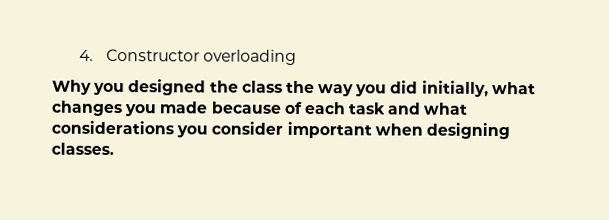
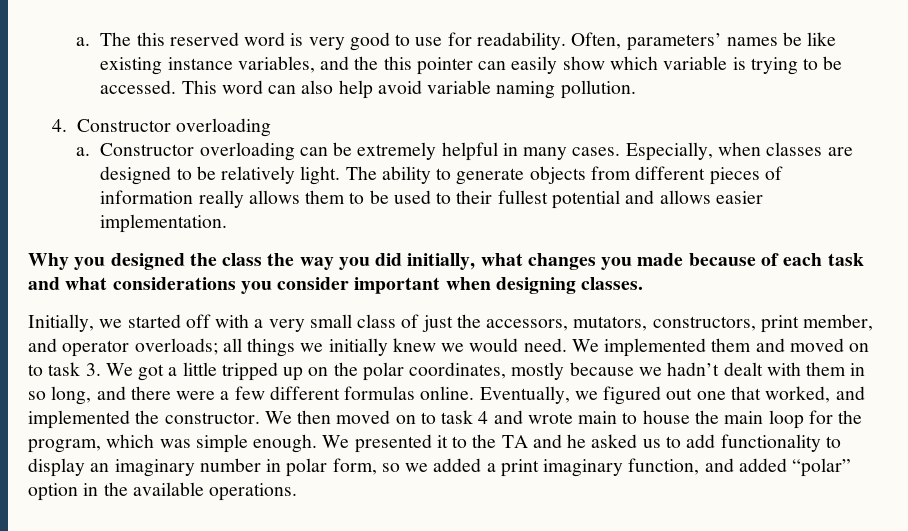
[78,48,297,65] 4. Constructor overloading -> [76,32,837,51] [100,56,843,75] [100,80,636,99] [52,118,272,137] [76,142,853,161] [100,166,783,185] [100,190,763,209] [100,214,228,233] a. The this reserved word is very good to use for readability. Often, parameters’ names be like existing instance variables, and the this pointer can easily show which variable is trying to be accessed. This word can also help avoid variable naming pollution. // 4. Constructor overloading // a. Constructor overloading can be extremely helpful in many cases. Especially, when classes are designed to be relatively light. The ability to generate objects from different pieces of information really allows them to be used to their fullest potential and allows easier implementation.
(114, 149) none -> [28,314,874,333] [28,338,870,357] [28,362,866,381] [28,386,865,405] [28,410,863,429] [28,434,841,453] [28,458,852,477] [28,482,298,501] // Initially, we started off with a very small class of just the accessors, mutators, constructors, print member, and operator overloads; all things we initially knew we would need. We implemented them and moved on to task 3. We got a little tripped up on the polar coordinates, mostly because we hadn’t dealt with them in so long, and there were a few different formulas online. Eventually, we figured out one that worked, and implemented the constructor. We then moved on to task 4 and wrote main to house the main loop for the program, which was simple enough. We presented it to the TA and he asked us to add functionality to display an imaginary number in polar form, so we added a print imaginary function, and added “polar” option in the available operations.

